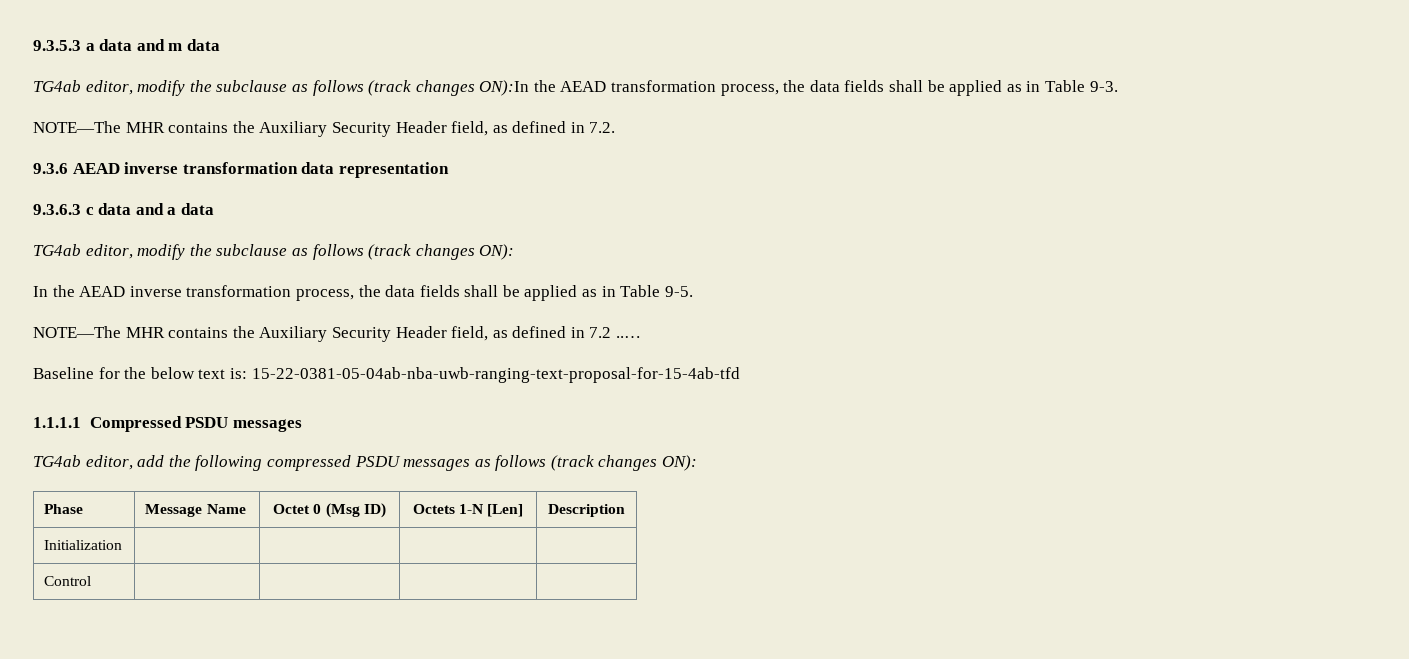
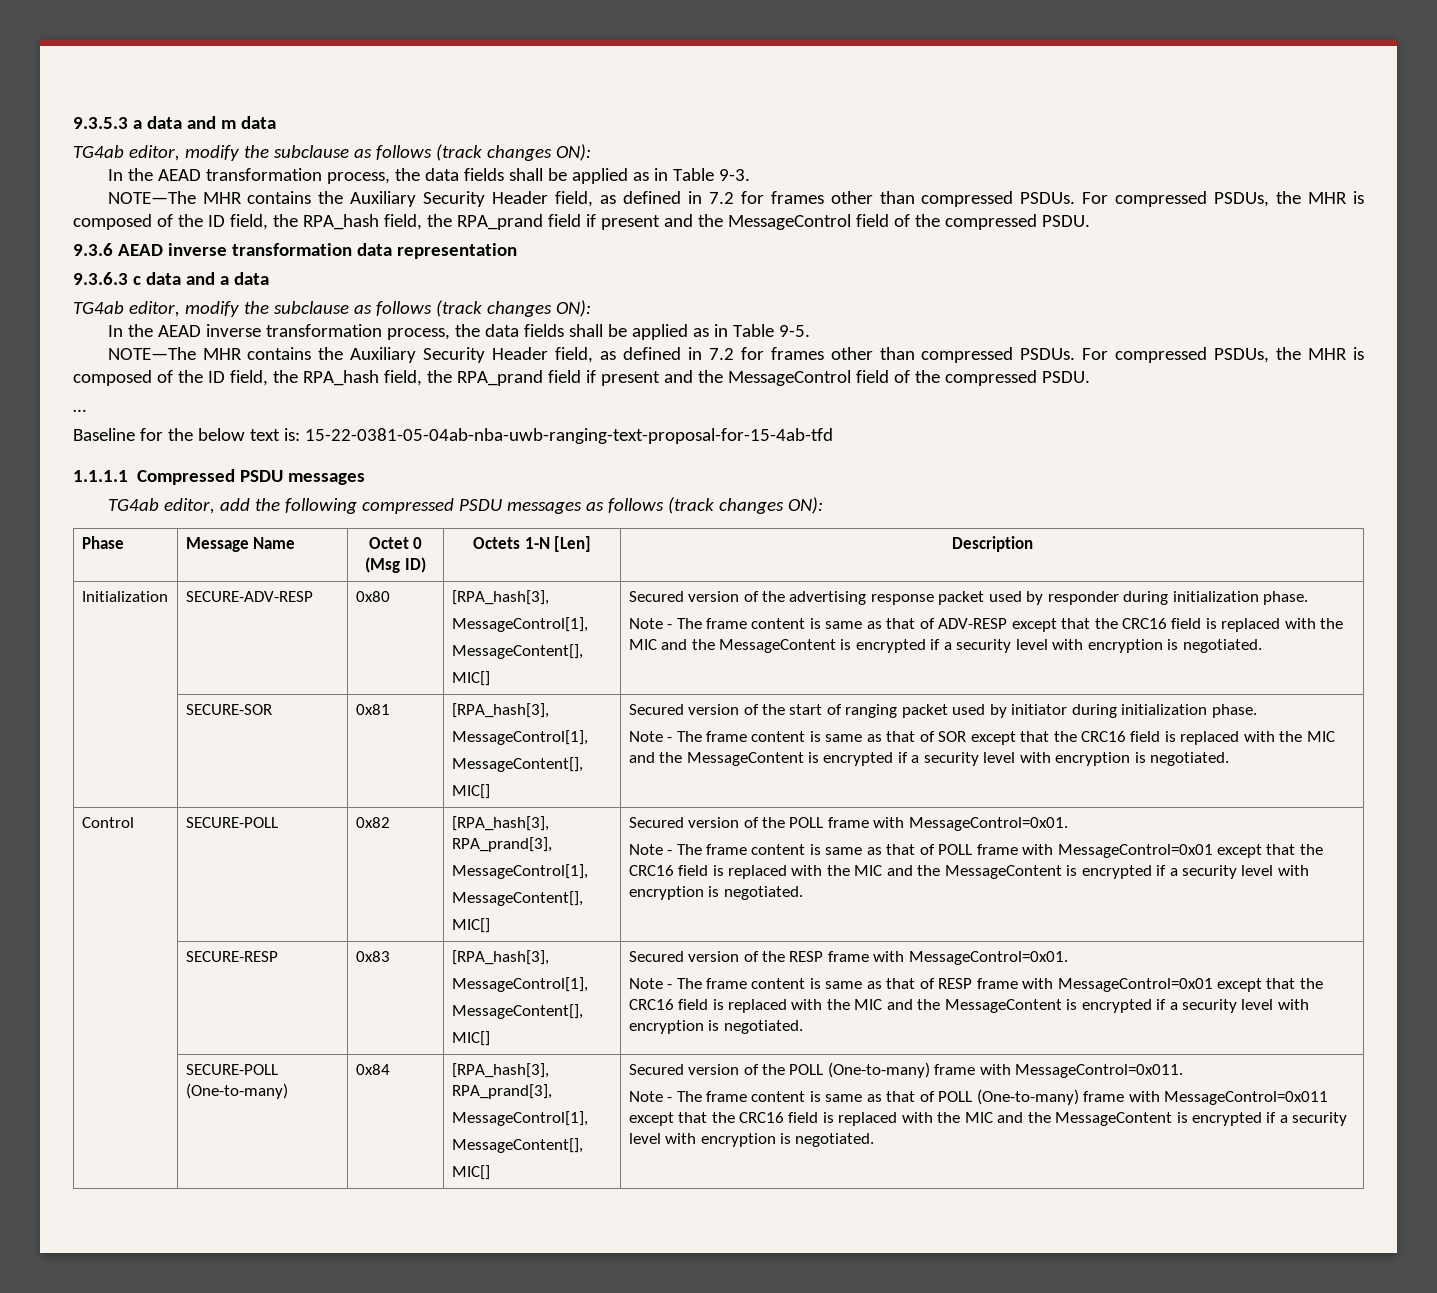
[479,80,530,96] ON):In -> [555,144,591,161] [107,169,123,181] ON): // In
[589,122,616,133] 7.2. -> [708,191,1364,207] [73,214,1090,230] 7.2 for frames other than compressed PSDUs. For compressed PSDUs, the MHR is composed of the ID field, the RPA_hash field, the RPA_prand field if present and the MessageControl field of the compressed PSDU.
[616,336,642,338] ..… -> [740,347,1364,363] [73,370,1090,386] [73,409,86,412] for frames other than compressed PSDUs. For compressed PSDUs, the MHR is composed of the ID field, the RPA_hash field, the RPA_prand field if present and the MessageControl field of the compressed PSDU. // …
[44,576,92,586] | | | // Control | | | | -> [185,591,313,602] [355,591,390,602] [451,590,549,605] [451,617,588,632] [451,644,583,659] [451,671,490,686] [628,591,1309,605] [628,618,1344,632] [628,639,1262,653] [185,704,272,715] [355,704,390,715] [451,703,549,718] [451,730,588,745] [451,757,583,772] [451,784,490,799] [628,704,1257,718] [628,731,1335,745] [628,752,1230,766] [81,817,134,828] [185,817,278,828] [355,817,390,828] [451,816,549,831] [451,837,552,852] [451,864,588,879] [451,891,583,906] [451,918,490,933] [628,817,1068,831] [628,844,1323,858] [628,865,1309,879] [628,886,803,900] [185,951,278,962] [355,951,390,962] [451,950,549,965] [451,977,588,992] [451,1004,583,1019] [451,1031,490,1046] [628,951,1068,965] [628,978,1323,992] [628,999,1309,1013] [628,1020,803,1034] [185,1064,278,1075] [185,1083,288,1099] [355,1064,390,1075] [451,1063,549,1078] [451,1084,552,1099] [451,1111,588,1126] [451,1138,583,1153] [451,1165,490,1180] [628,1062,1184,1078] [628,1089,1328,1105] [628,1112,1348,1126] [628,1133,875,1147] SECURE-ADV-RESP | 0x80 | [RPA_hash[3], // MessageControl[1], // MessageContent[], // MIC[] | Secured version of the advertising response packet used by responder during initialization phase. // Note - The frame content is same as that of ADV-RESP except that the CRC16 field is replaced with the MIC and the MessageContent is encrypted if a security level with encryption is negotiated. // | SECURE-SOR | 0x81 | [RPA_hash[3], // MessageControl[1], // MessageContent[], // MIC[] | Secured version of the start of ranging packet used by initiator during initialization phase. // Note - The frame content is same as that of SOR except that the CRC16 field is replaced with the MIC and the MessageContent is encrypted if a security level with encryption is negotiated. // Control | SECURE-POLL | 0x82 | [RPA_hash[3], RPA_prand[3], // MessageControl[1], // MessageContent[], // MIC[] | Secured version of the POLL frame with MessageControl=0x01. // Note - The frame content is same as that of POLL frame with MessageControl=0x01 except that the CRC16 field is replaced with the MIC and the MessageContent is encrypted if a security level with encryption is negotiated. // | SECURE-RESP | 0x83 | [RPA_hash[3], // MessageControl[1], // MessageContent[], // MIC[] | Secured version of the RESP frame with MessageControl=0x01. // Note - The frame content is same as that of RESP frame with MessageControl=0x01 except that the CRC16 field is replaced with the MIC and the MessageContent is encrypted if a security level with encryption is negotiated. // | SECURE-POLL (One-to-many) | 0x84 | [RPA_hash[3], RPA_prand[3], // MessageControl[1], // MessageContent[], // MIC[] | Secured version of the POLL (One-to-many) frame with MessageControl=0x011. // Note - The frame content is same as that of POLL (One-to-many) frame with MessageControl=0x011 except that the CRC16 field is replaced with the MIC and the MessageContent is encrypted if a security level with encryption is negotiated.

